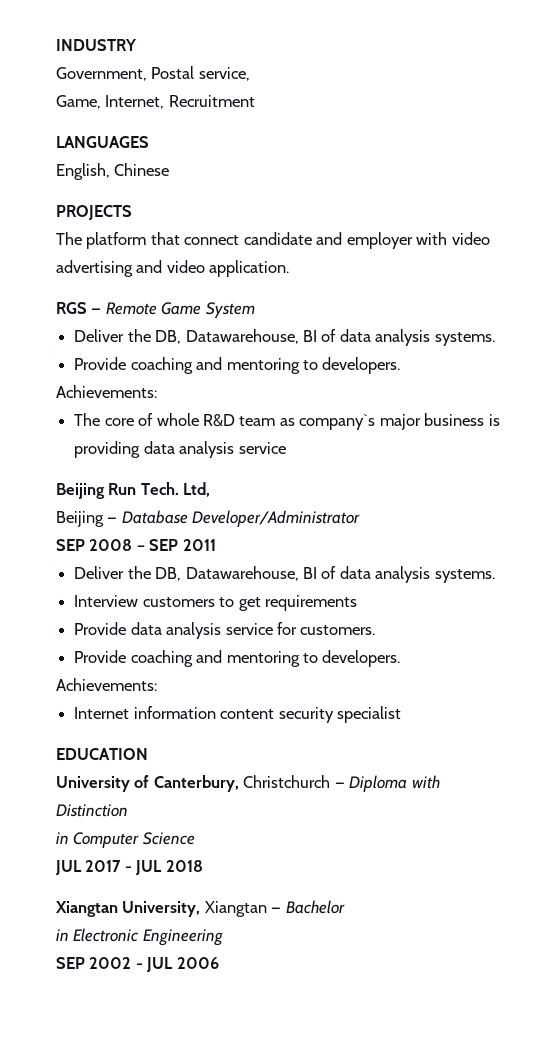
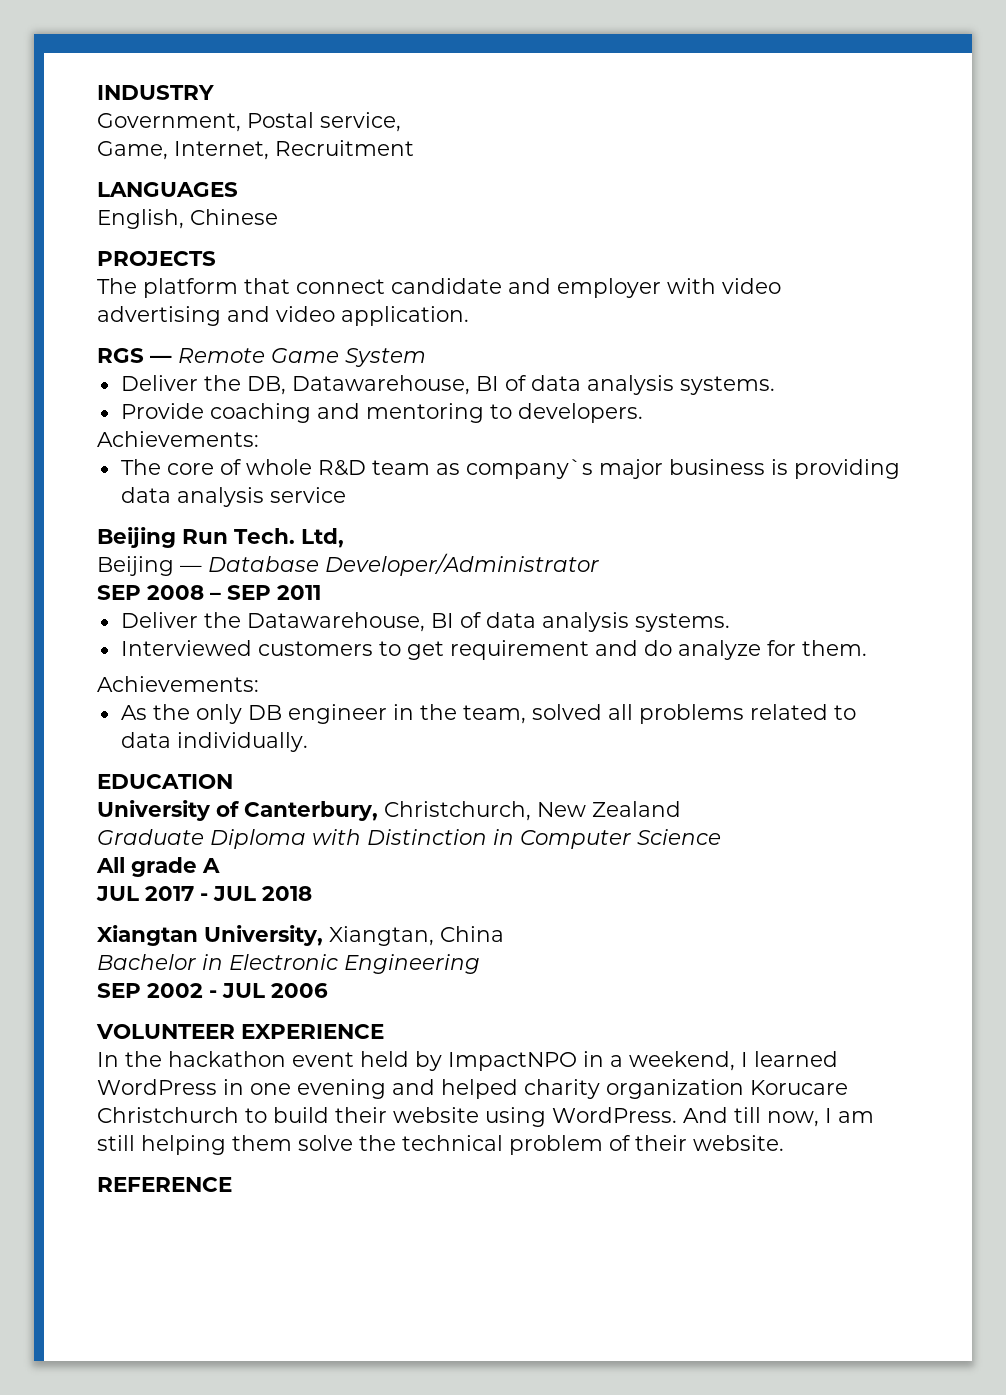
[155,566,495,583] [74,595,139,607] DB, Datawarehouse, BI of data analysis systems. // Interview -> [246,612,730,632] [120,640,252,656] Datawarehouse, BI of data analysis systems. // Interviewed
[264,595,357,611] [74,622,376,639] [74,650,401,667] [56,678,157,691] [74,706,401,723] requirements // Provide data analysis service for customers. // Provide coaching and mentoring to developers. // Achievements: // Internet information content security specialist -> [449,640,867,660] [97,676,259,692] [120,704,856,724] [120,732,308,752] requirement and do analyze for them. // Achievements: // As the only DB engineer in the team, solved all problems related to data individually.
[243,775,345,788] Christchurch — -> [384,801,681,821] [97,829,204,845] Christchurch, New Zealand // Graduate
(128, 810) // -> (487, 837) none
(195, 838) none -> [96,857,220,877] // All grade A
[204,901,282,917] Xiangtan — -> [329,926,504,946] Xiangtan, China //
(345, 907) // -> (196, 962) none
(219, 963) none -> [96,1024,384,1039] [97,1051,838,1071] [97,1079,848,1099] [97,1107,874,1127] [97,1135,784,1155] [97,1177,232,1192] // VOLUNTEER EXPERIENCE // In the hackathon event held by ImpactNPO in a weekend, I learned WordPress in one evening and helped charity organization Korucare Christchurch to build their website using WordPress. And till now, I am still helping them solve the technical problem of their website. // REFERENCE

